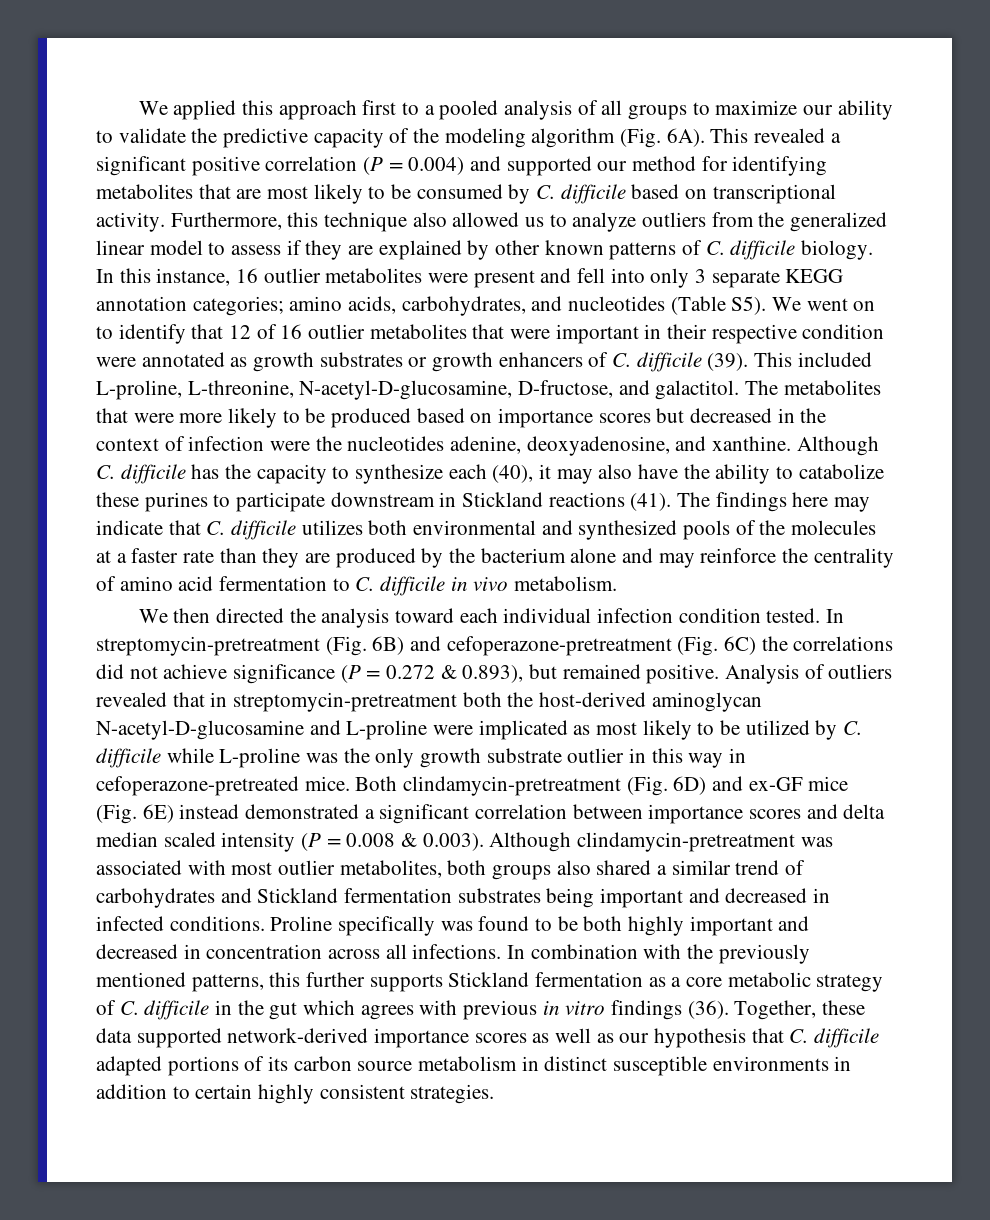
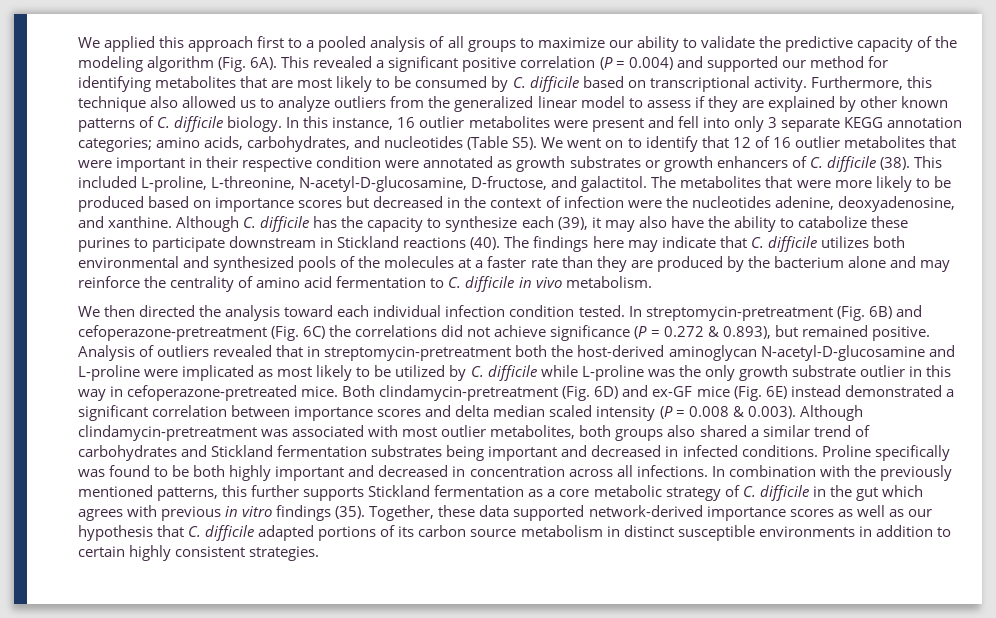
[707,353,749,371] (39). -> [879,157,910,170] (38).
[492,465,534,483] (40), -> [557,217,588,230] (39),
[630,493,672,511] (41). -> [470,237,501,250] (40).
[687,1000,729,1019] (36). -> [335,506,366,519] (35).

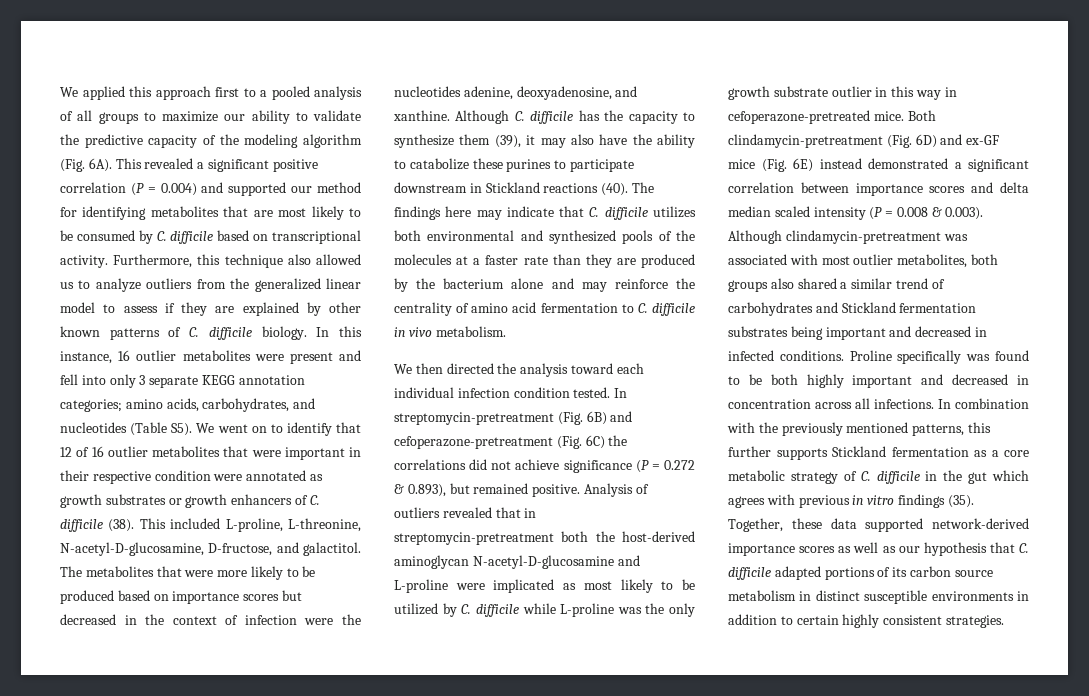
[521,216,554,228] each -> [459,134,491,145] them

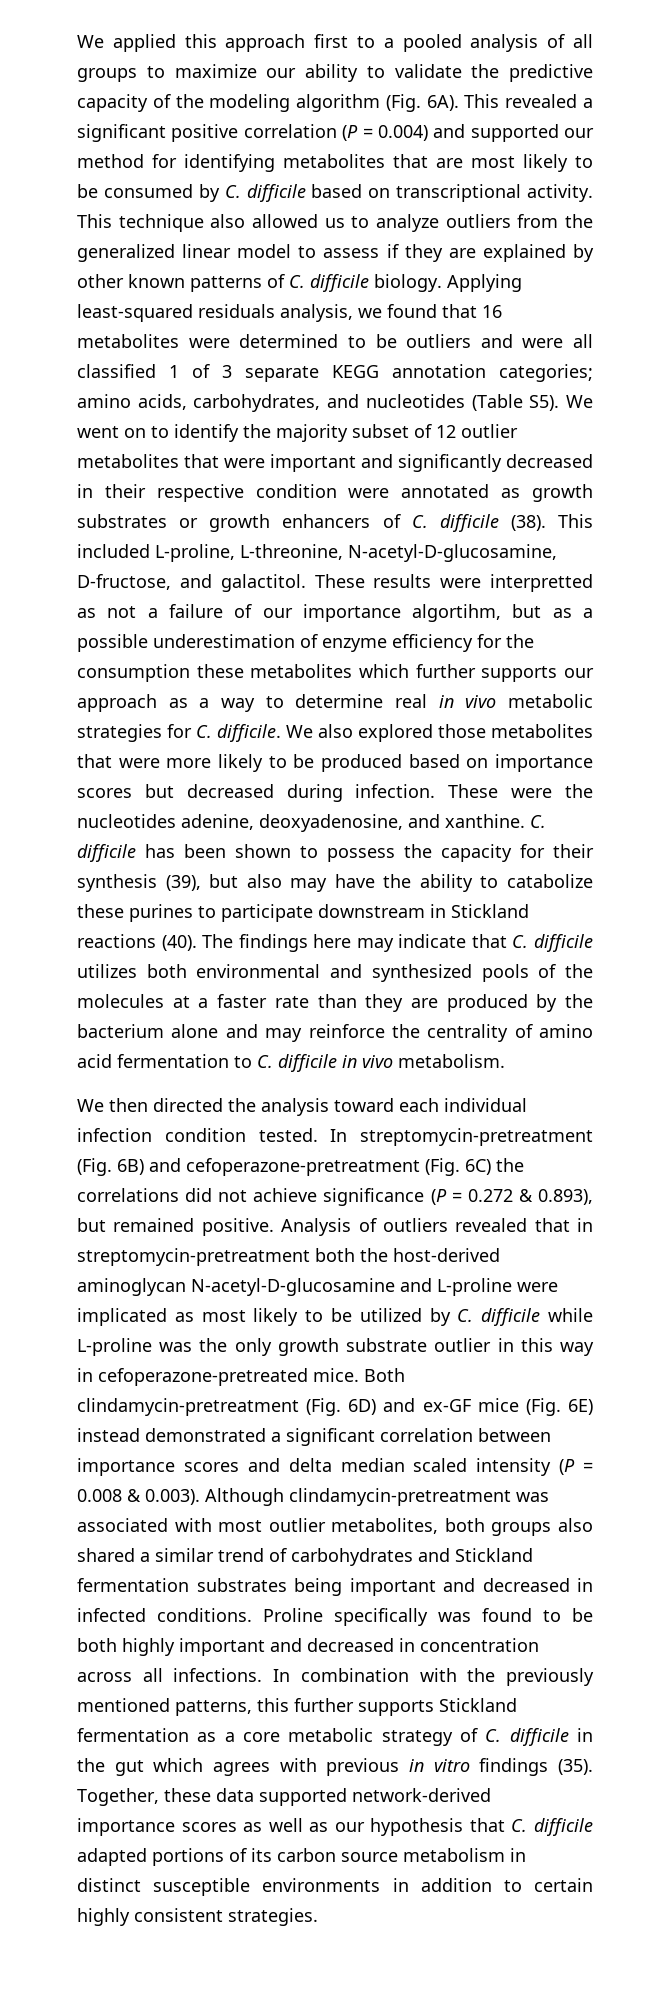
[113,254,221,268] Furthermore, this -> [77,214,112,228] This
[316,326,362,337] [60,350,361,364] [60,374,136,388] In this instance, 16 outlier metabolites were present and fell into only -> [447,274,522,292] [77,304,502,322] [77,334,593,348] [77,364,210,378] Applying least-squared residuals analysis, we found that 16 metabolites were determined to be outliers and were all classified 1 of
[336,422,361,433] [60,446,104,457] that 12 of 16 -> [243,424,456,442] the majority subset of 12
(345, 453) none -> [361,454,593,472] and significantly decreased
[60,566,82,577] The -> [314,574,593,592] [77,604,593,622] [77,634,534,652] [77,664,595,682] [77,694,593,712] [77,724,486,742] These results were interpretted as not a failure of our importance algortihm, but as a possible underestimation of enzyme efficiency for the consumption these metabolites which further supports our approach as a way to determine real in vivo metabolic strategies for C. difficile. We also explored those
[124,614,297,625] in the context of infection -> [286,784,499,802] during infection. These
[455,110,510,124] Although -> (525, 821) none
[604,110,695,124] [394,134,594,148] the capacity to synthesize them (39), it may also -> [184,844,594,862] [77,874,328,892] been shown to possess the capacity for their synthesis (39), but also may

